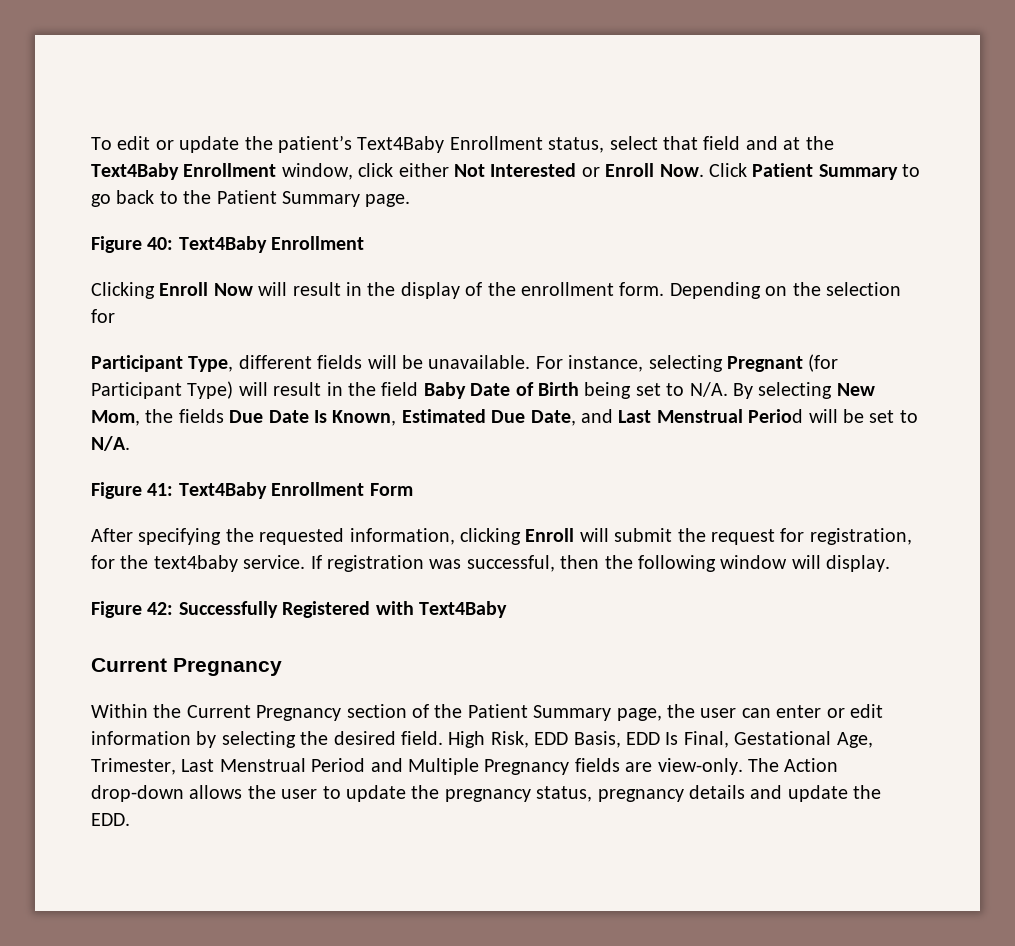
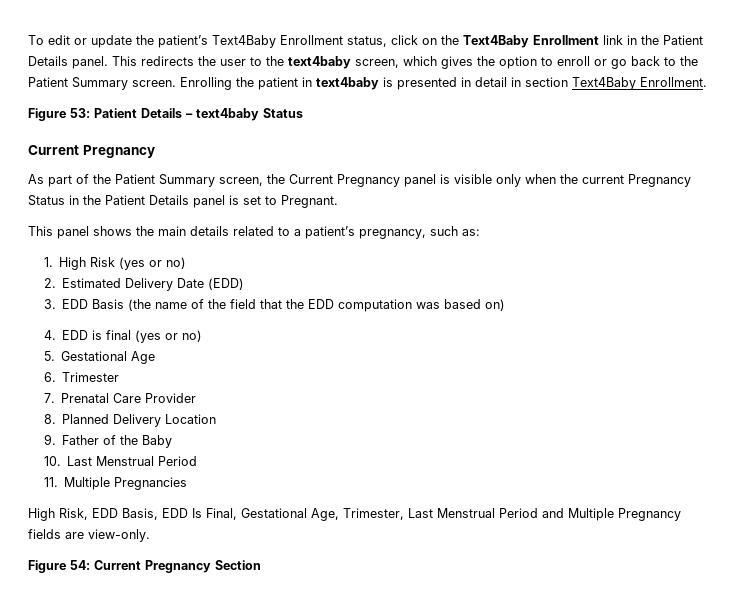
[609,136,834,150] [91,163,921,180] select that field and at the Text4Baby Enrollment window, click either Not Interested or Enroll Now. Click Patient Summary to -> [391,35,703,48] [28,56,607,69] click on the Text4Baby Enrollment link in the Patient Details panel. This redirects the user to the text4baby screen, which gives the option to enroll or
[365,194,411,207] [91,236,365,253] [91,282,901,299] [91,309,115,323] [91,354,839,372] [91,381,875,399] [91,409,918,426] [91,436,130,451] [91,482,413,499] [91,528,912,545] [91,555,891,572] [91,601,507,618] [91,658,282,676] [91,704,883,721] [91,731,443,748] page. // Figure 40: Text4Baby Enrollment // Clicking Enroll Now will result in the display of the enrollment form. Depending on the selection for // Participant Type, different fields will be unavailable. For instance, selecting Pregnant (for Participant Type) will result in the field Baby Date of Birth being set to N/A. By selecting New Mom, the fields Due Date Is Known, Estimated Due Date, and Last Menstrual Period will be set to N/A. // Figure 41: Text4Baby Enrollment Form // After specifying the requested information, clicking Enroll will submit the request for registration, for the text4baby service. If registration was successful, then the following window will display. // Figure 42: Successfully Registered with Text4Baby // Current Pregnancy // Within the Current Pregnancy section of the Patient Summary page, the user can enter or edit information by selecting the desired field. -> [132,77,707,90] [28,108,303,121] [28,145,155,158] [28,174,691,187] [28,195,338,208] [28,226,480,239] [43,257,187,270] [43,278,244,291] [43,299,505,312] [43,330,202,343] [43,351,155,364] [43,372,119,382] [43,393,196,403] [43,414,216,427] [43,434,172,448] [43,456,197,466] [43,477,187,490] screen. Enrolling the patient in text4baby is presented in detail in section Text4Baby Enrollment. // Figure 53: Patient Details – text4baby Status // Current Pregnancy // As part of the Patient Summary screen, the Current Pregnancy panel is visible only when the current Pregnancy Status in the Patient Details panel is set to Pregnant. // This panel shows the main details related to a patient’s pregnancy, such as: // 1. High Risk (yes or no) // 2. Estimated Delivery Date (EDD) // 3. EDD Basis (the name of the field that the EDD computation was based on) // 4. EDD is final (yes or no) // 5. Gestational Age // 6. Trimester // 7. Prenatal Care Provider // 8. Planned Delivery Location // 9. Father of the Baby // 10. Last Menstrual Period // 11. Multiple Pregnancies //
[747,758,839,772] [91,785,882,802] [91,813,130,826] The Action drop-down allows the user to update the pregnancy status, pregnancy details and update the EDD. -> [28,560,261,573] // Figure 54: Current Pregnancy Section

